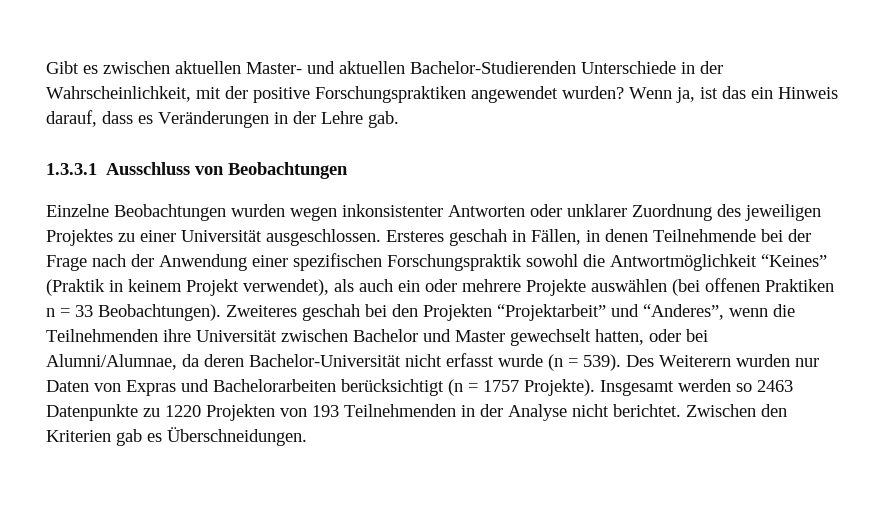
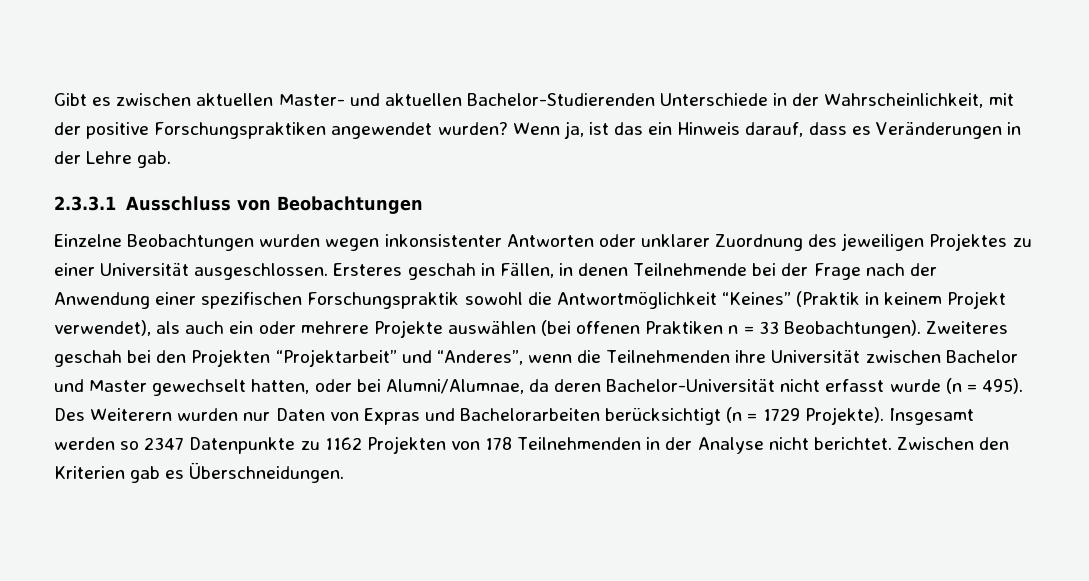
[46,163,97,175] 1.3.3.1 -> [54,196,116,211] 2.3.3.1
[583,354,621,371] 539). -> [981,378,1023,394] 495).
[483,380,519,392] 1757 -> [762,408,800,421] 1729
[757,380,793,392] 2463 -> [144,437,185,450] 2347
[165,405,201,417] 1220 -> [324,437,362,450] 1162
[312,405,339,417] 193 -> [485,437,513,450] 178

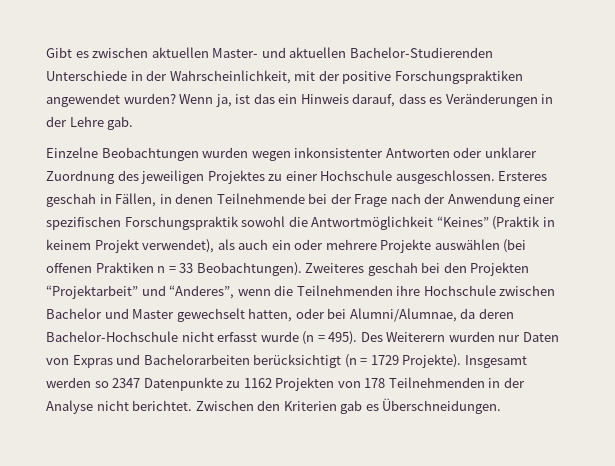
[54,196,423,214] // 2.3.3.1 Ausschluss von Beobachtungen -> (134, 123) none
[100,263,190,276] Universität -> [320,170,393,181] Hochschule
[771,350,861,363] Universität -> [423,285,496,296] Hochschule
[606,379,776,392] Bachelor-Universität -> [46,331,178,342] Bachelor-Hochschule

